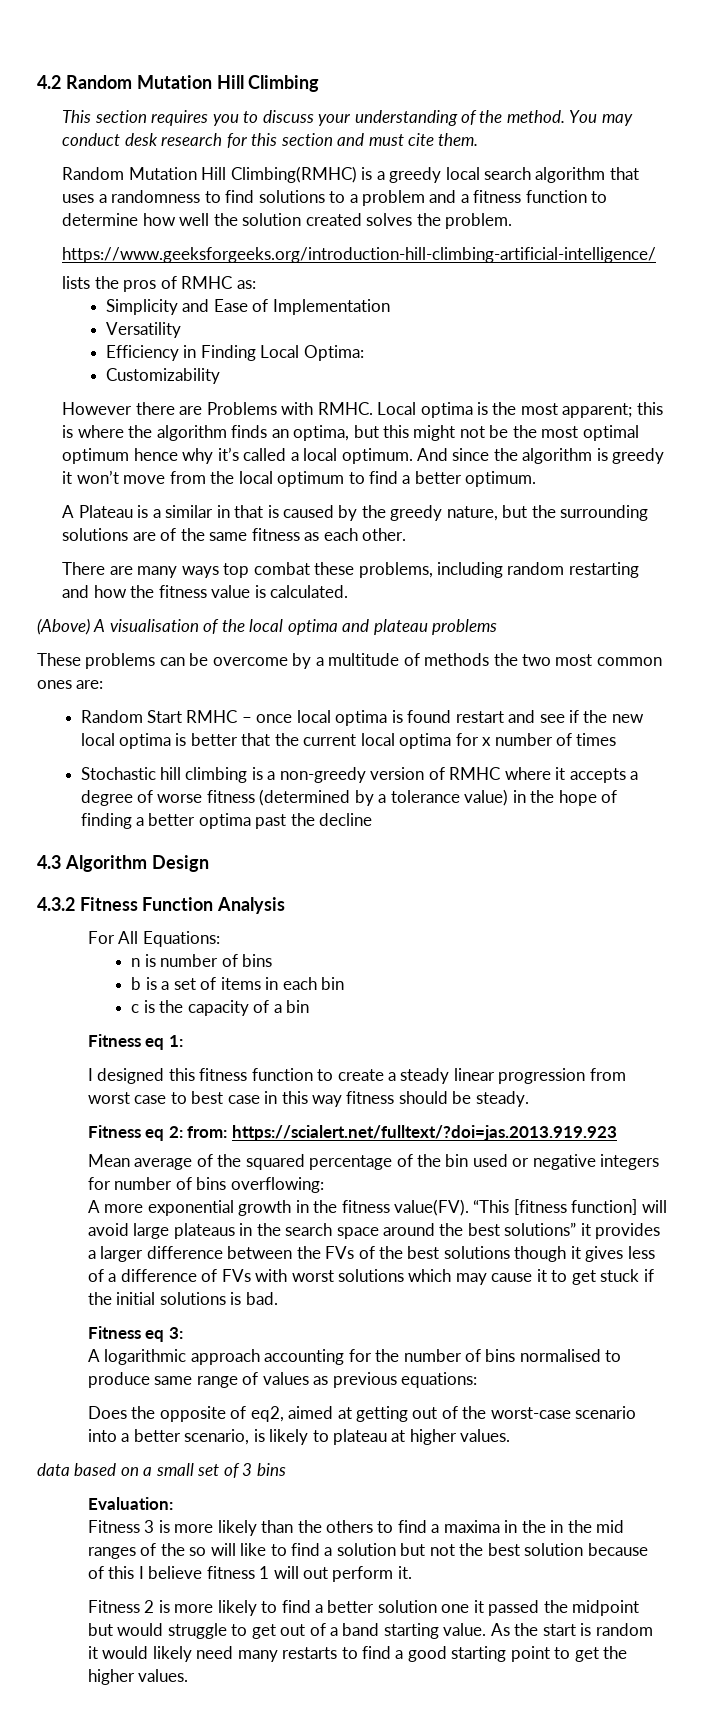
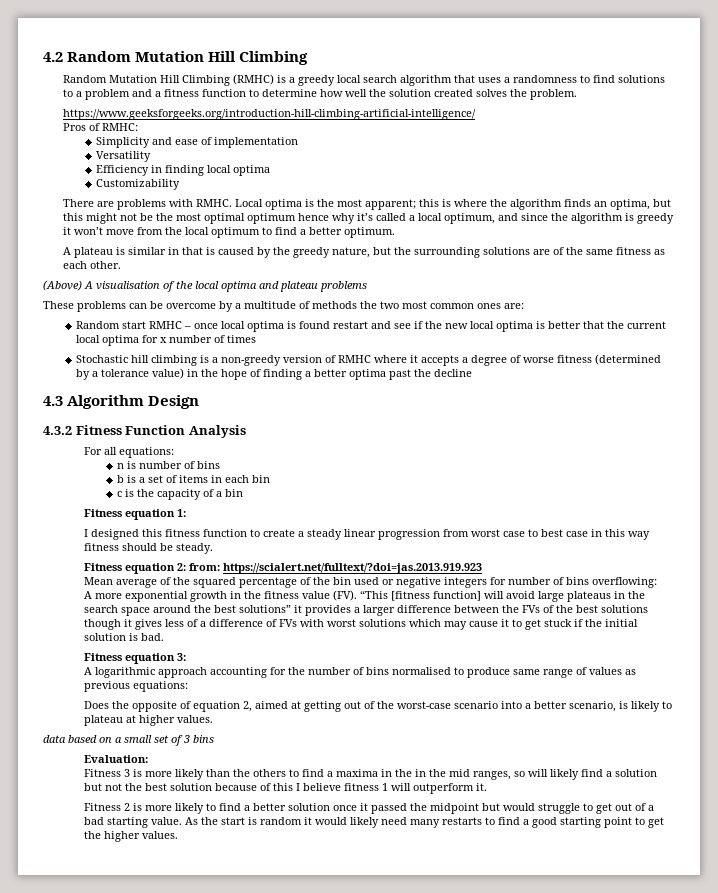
[62,110,633,126] [62,133,479,148] [62,166,357,183] // This section requires you to discuss your understanding of the method. You may conduct desk research for this section and must cite them. // Random Mutation Hill Climbing(RMHC) -> [63,74,275,86] // Random Mutation Hill Climbing (RMHC)
[62,276,256,292] lists the pros of RMHC as: -> [63,123,139,131] Pros of RMHC:
[213,299,390,315] Ease of Implementation -> [175,137,299,148] ease of implementation
[200,345,364,361] [105,368,220,384] [62,402,277,415] Finding Local Optima: // Customizability // However there are Problems -> [165,165,271,176] [96,179,181,190] [63,199,167,210] finding local optima // Customizability // There are problems
[341,448,449,464] optimum. And -> [444,213,519,224] optimum, and
[78,505,161,518] Plateau is a -> [74,247,126,258] plateau is
[62,562,639,578] [62,585,349,598] // There are many ways top combat these problems, including random restarting and how the fitness value is calculated. -> (122, 265) none
[146,710,182,723] Start -> [121,321,146,329] start
[118,931,220,947] All Equations: -> [103,447,174,458] all equations:
[145,1038,165,1050] eq -> [124,509,175,520] equation
[145,1129,165,1141] eq -> [124,563,175,574] equation
[393,1199,469,1216] value(FV). -> [301,590,357,601] value (FV).
[159,1292,226,1305] solutions -> [83,633,126,641] solution
[145,1330,165,1342] eq -> [124,653,175,664] equation
[250,1406,284,1422] eq2, -> [192,701,252,712] equation 2,
[87,1543,287,1559] ranges of the so will like to -> [472,769,579,780] ranges, so will likely
[302,1566,394,1582] out perform -> [412,783,474,794] outperform
[441,1604,470,1613] one -> [332,805,357,811] once
[342,1623,380,1636] band -> [83,817,104,825] bad

